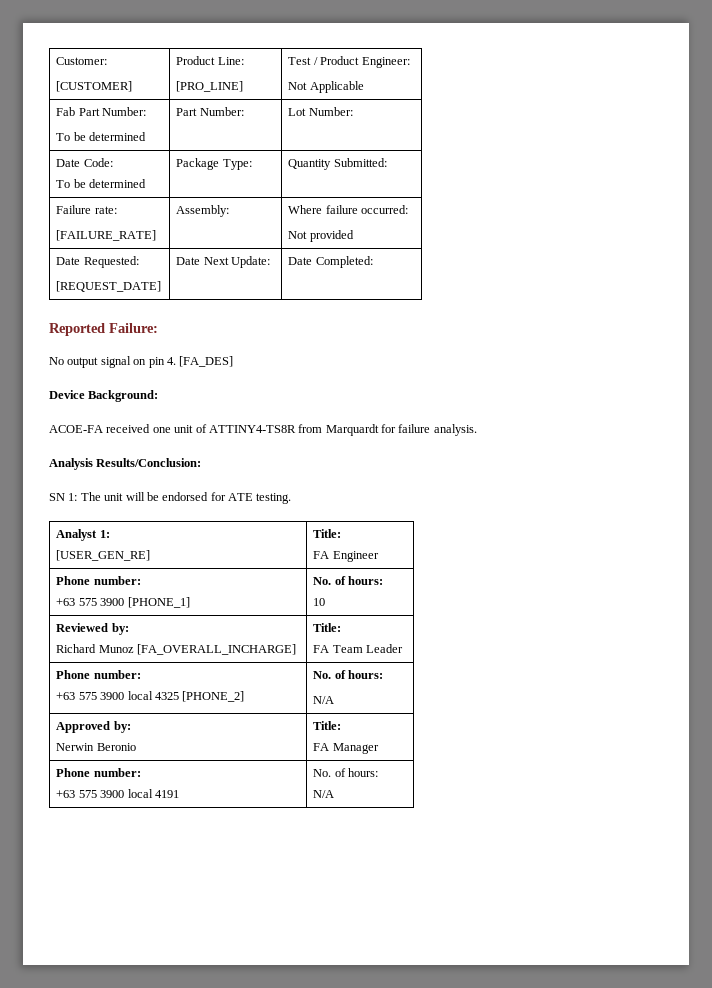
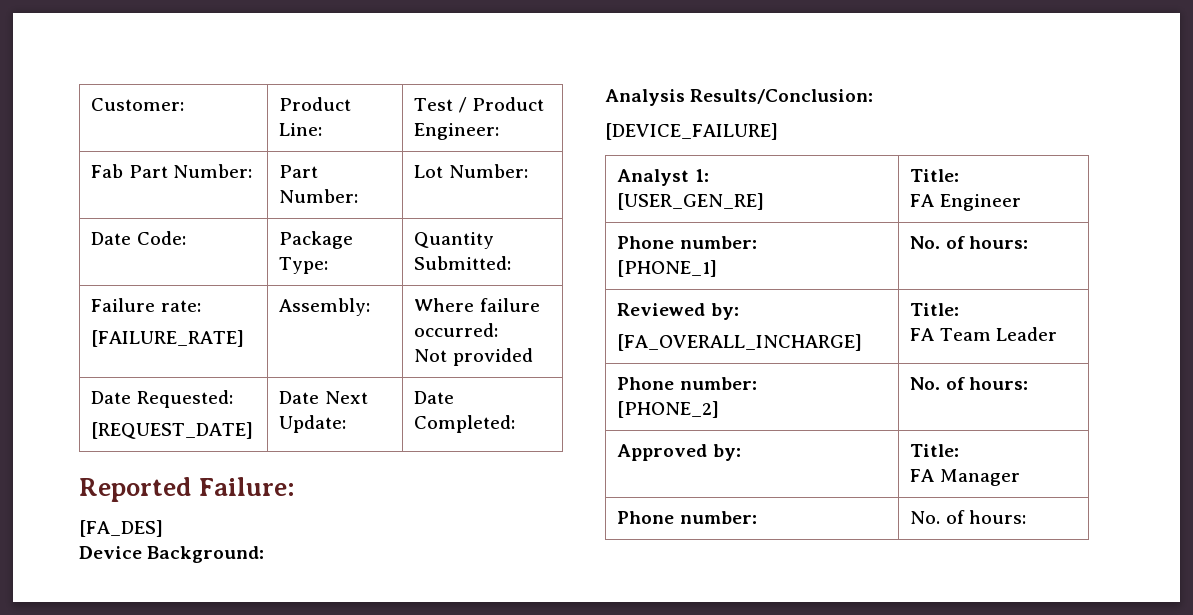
[56,81,133,92] // [CUSTOMER] -> (185, 104) none
[176,81,244,92] // [PRO_LINE] -> (323, 129) none
[288,81,364,93] // Not Applicable -> (500, 131) none
[56,132,147,141] // To be determined -> (252, 171) none
[56,179,147,188] // To be determined -> (186, 238) none
[49,356,234,368] [49,390,159,402] [49,424,477,436] [49,458,202,470] [49,492,292,504] No output signal on pin 4. [FA_DES] // Device Background: // ACOE-FA received one unit of ATTINY4-TS8R from Marquardt for failure analysis. // Analysis Results/Conclusion: // SN 1: The unit will be endorsed for ATE testing. -> [79,520,163,537] [79,546,265,563] [605,89,874,106] [605,123,778,140] [FA_DES] // Device Background: // Analysis Results/Conclusion: // [DEVICE_FAILURE]
[56,598,125,606] +63 575 3900 -> (757, 242) none
[313,598,326,606] // 10 -> (1028, 242) none
[56,644,134,653] Richard Munoz -> (739, 311) none
[56,691,179,700] +63 575 3900 local 4325 -> (757, 383) none
[313,696,335,704] // N/A -> (1028, 383) none
[56,743,136,751] // Nerwin Beronio -> (741, 452) none
[56,789,179,798] [313,768,379,777] [313,790,335,798] // +63 575 3900 local 4191 | No. of hours: // N/A -> [910,510,1026,524] | No. of hours:

